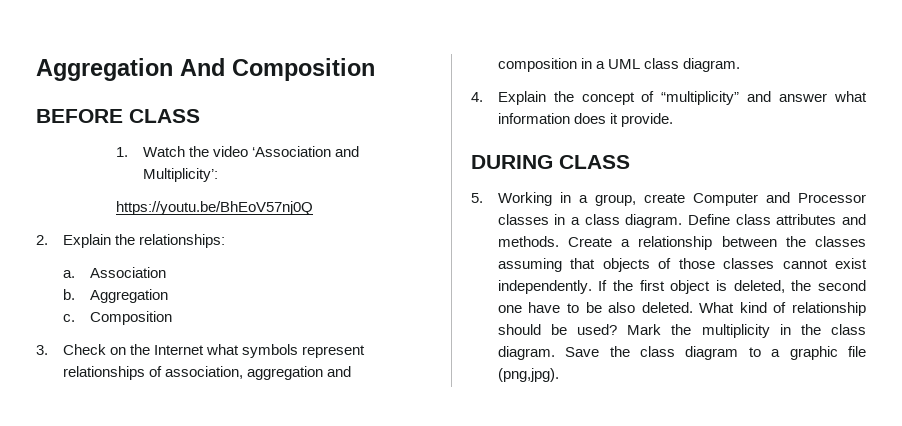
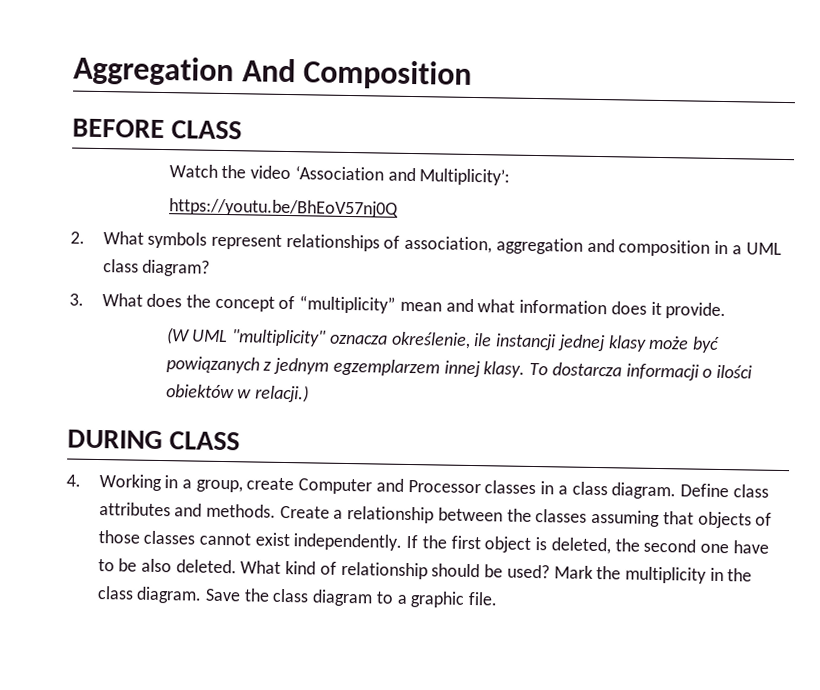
[116,147,129,157] 1. -> (243, 130) none
[62,234,225,248] [62,267,166,278] [62,289,168,303] [62,311,172,325] [36,344,240,355] Explain the relationships: // a. Association // b. Aggregation // c. Composition // 3. Check on the Internet what -> [102,231,144,245] What
[683,58,741,72] [471,91,546,105] diagram. // 4. Explain -> [142,259,211,277] [69,293,183,308] diagram? // 3. What does
[747,91,828,102] and answer -> [399,298,474,313] mean and
(673, 120) none -> [165,327,720,353] [165,356,752,381] [165,384,310,403] // (W UML "multiplicity" oznacza określenie, ile instancji jednej klasy może być powiązanych z jednym egzemplarzem innej klasy. To dostarcza informacji o ilości obiektów w relacji.)
[471,193,483,203] 5. -> [66,474,81,487] 4.
[847,346,866,357] [497,368,559,382] file (png,jpg). -> [468,591,499,606] file.

